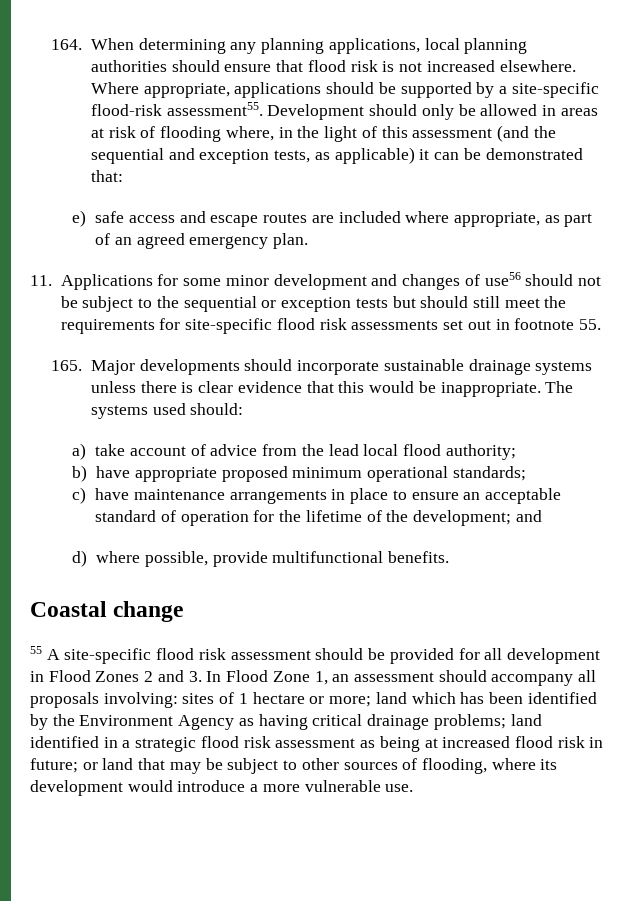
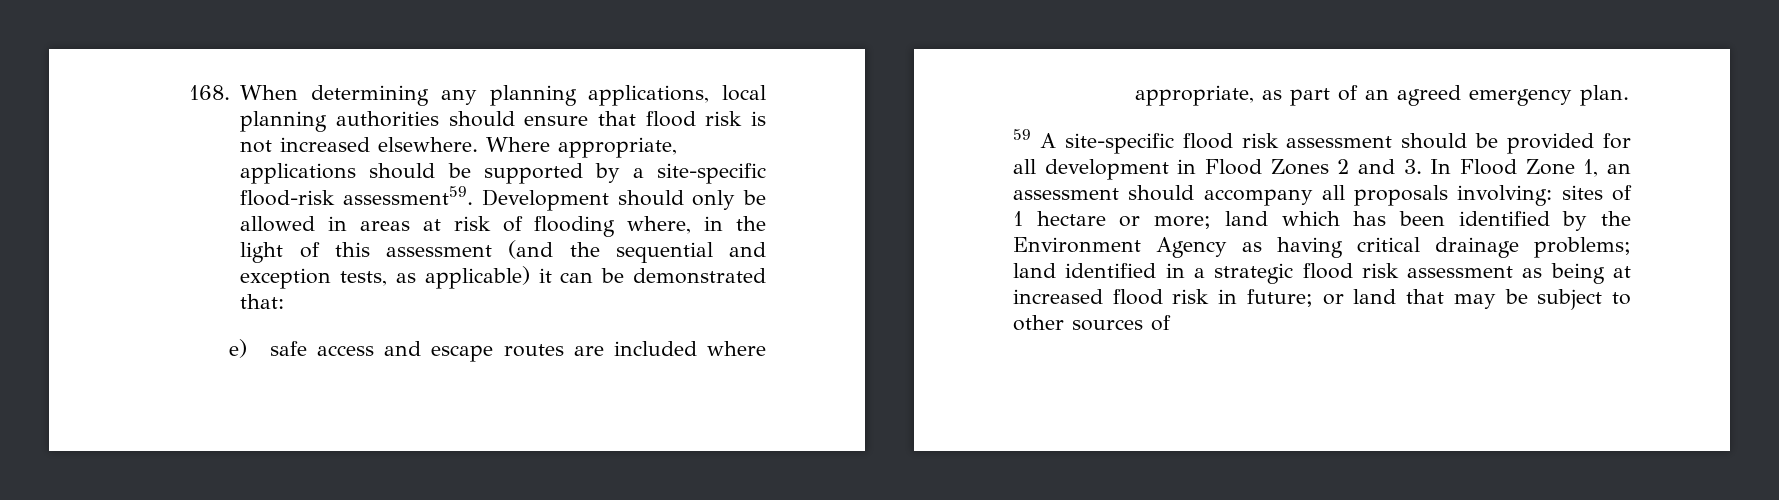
[51,39,83,50] 164. -> [188,85,230,100] 168.
[166,102,263,116] assessment55. -> [343,186,474,205] assessment59.
[30,272,602,290] [60,296,567,312] [60,318,602,334] [51,359,593,375] [90,381,574,397] [90,403,244,419] [72,443,516,460] [72,465,526,482] [72,487,561,504] [95,510,542,526] [72,550,450,567] [30,601,184,622] [30,646,42,654] 11. Applications for some minor development and changes of use56 should not be subject to the sequential or exception tests but should still meet the requirements for site-specific flood risk assessments set out in footnote 55. // 165. Major developments should incorporate sustainable drainage systems unless there is clear evidence that this would be inappropriate. The systems used should: // a) take account of advice from the lead local flood authority; // b) have appropriate proposed minimum operational standards; // c) have maintenance arrangements in place to ensure an acceptable standard of operation for the lifetime of the development; and // d) where possible, provide multifunctional benefits. // Coastal change // 55 -> [1013,129,1031,140] 59
[421,758,558,774] [30,780,414,796] flooding, where its development would introduce a more vulnerable use. -> (1171, 323) none

